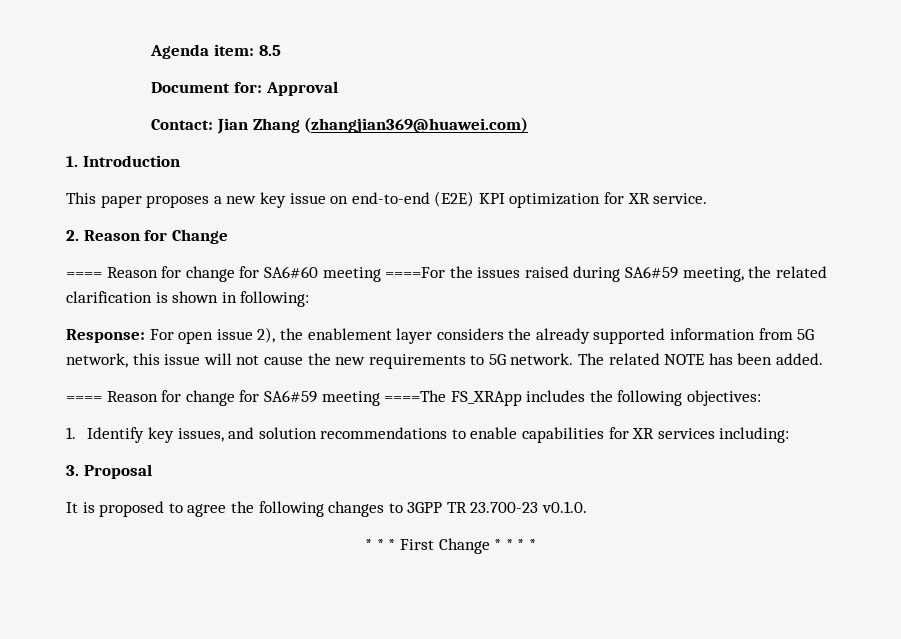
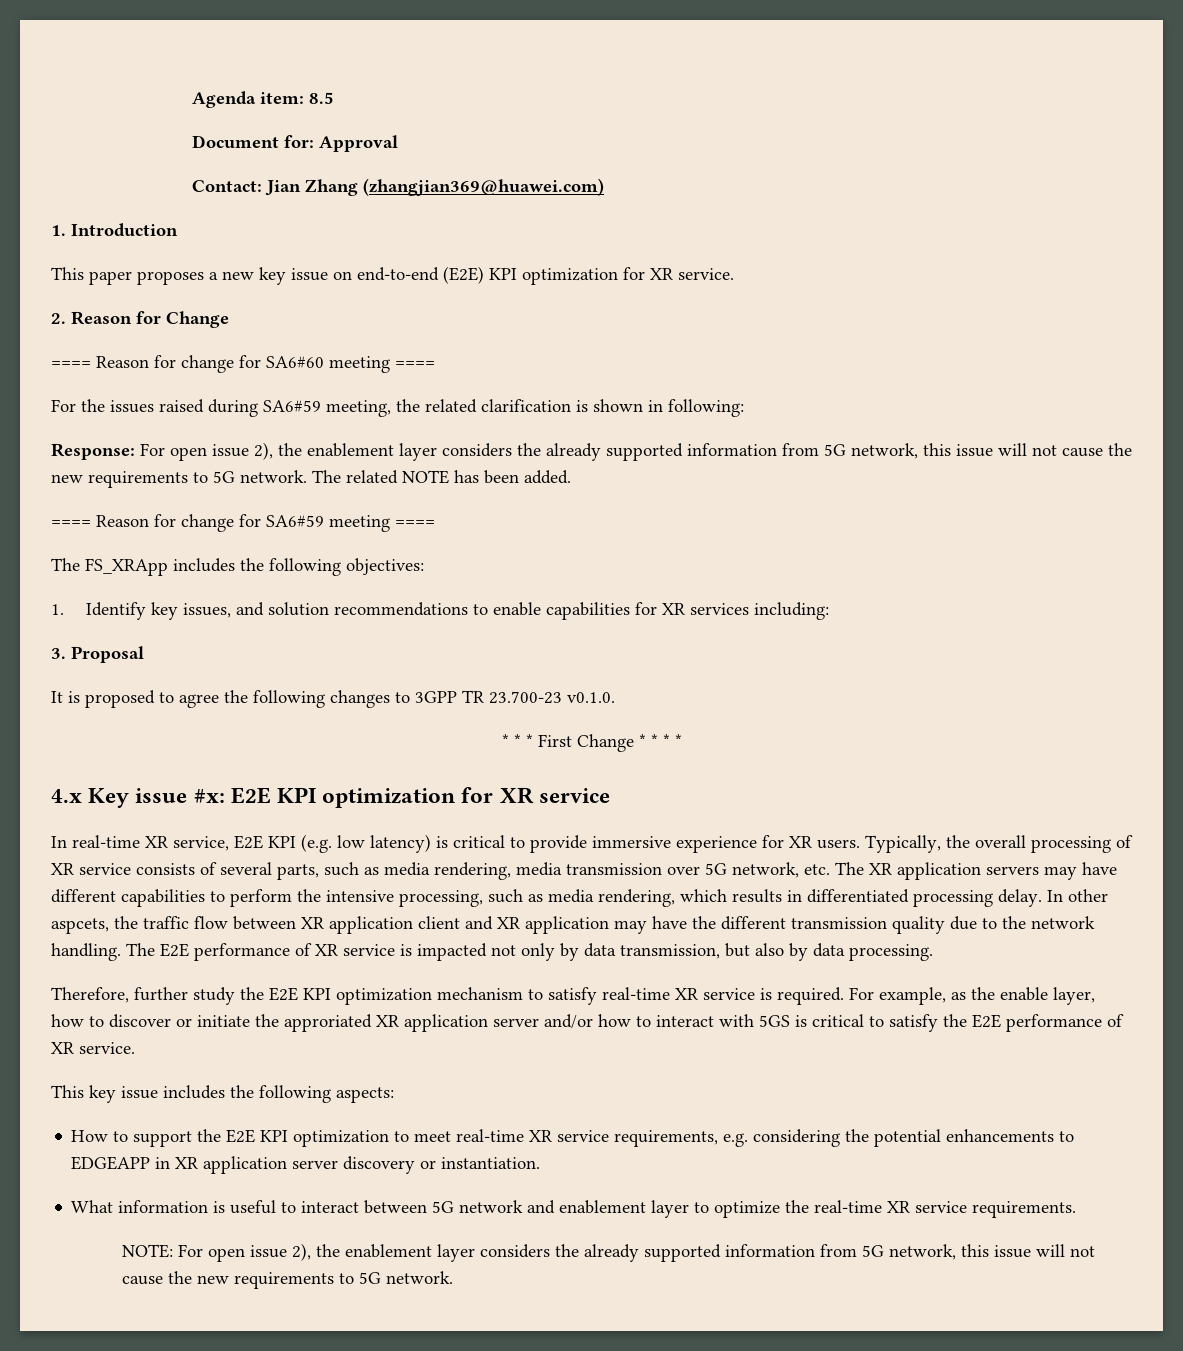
[385,267,446,278] ====For -> [395,361,435,368] [51,399,76,412] ==== // For
[384,390,447,402] ====The -> [395,520,435,527] [51,558,80,571] ==== // The
(536, 544) none -> [51,787,610,808] [51,834,1133,853] [51,862,1117,880] [51,889,1108,907] [51,916,1095,934] [51,943,933,961] [51,987,1095,1005] [51,1014,1124,1032] [51,1042,135,1054] [51,1085,394,1103] [71,1129,1075,1147] [71,1156,541,1174] [71,1200,1077,1218] [121,1243,1095,1262] [121,1271,453,1289] // 4.x Key issue #x: E2E KPI optimization for XR service // In real-time XR service, E2E KPI (e.g. low latency) is critical to provide immersive experience for XR users. Typically, the overall processing of XR service consists of several parts, such as media rendering, media transmission over 5G network, etc. The XR application servers may have different capabilities to perform the intensive processing, such as media rendering, which results in differentiated processing delay. In other aspcets, the traffic flow between XR application client and XR application may have the different transmission quality due to the network handling. The E2E performance of XR service is impacted not only by data transmission, but also by data processing. // Therefore, further study the E2E KPI optimization mechanism to satisfy real-time XR service is required. For example, as the enable layer, how to discover or initiate the approriated XR application server and/or how to interact with 5GS is critical to satisfy the E2E performance of XR service. // This key issue includes the following aspects: // How to support the E2E KPI optimization to meet real-time XR service requirements, e.g. considering the potential enhancements to EDGEAPP in XR application server discovery or instantiation. // What information is useful to interact between 5G network and enablement layer to optimize the real-time XR service requirements. // NOTE: For open issue 2), the enablement layer considers the already supported information from 5G network, this issue will not cause the new requirements to 5G network.

